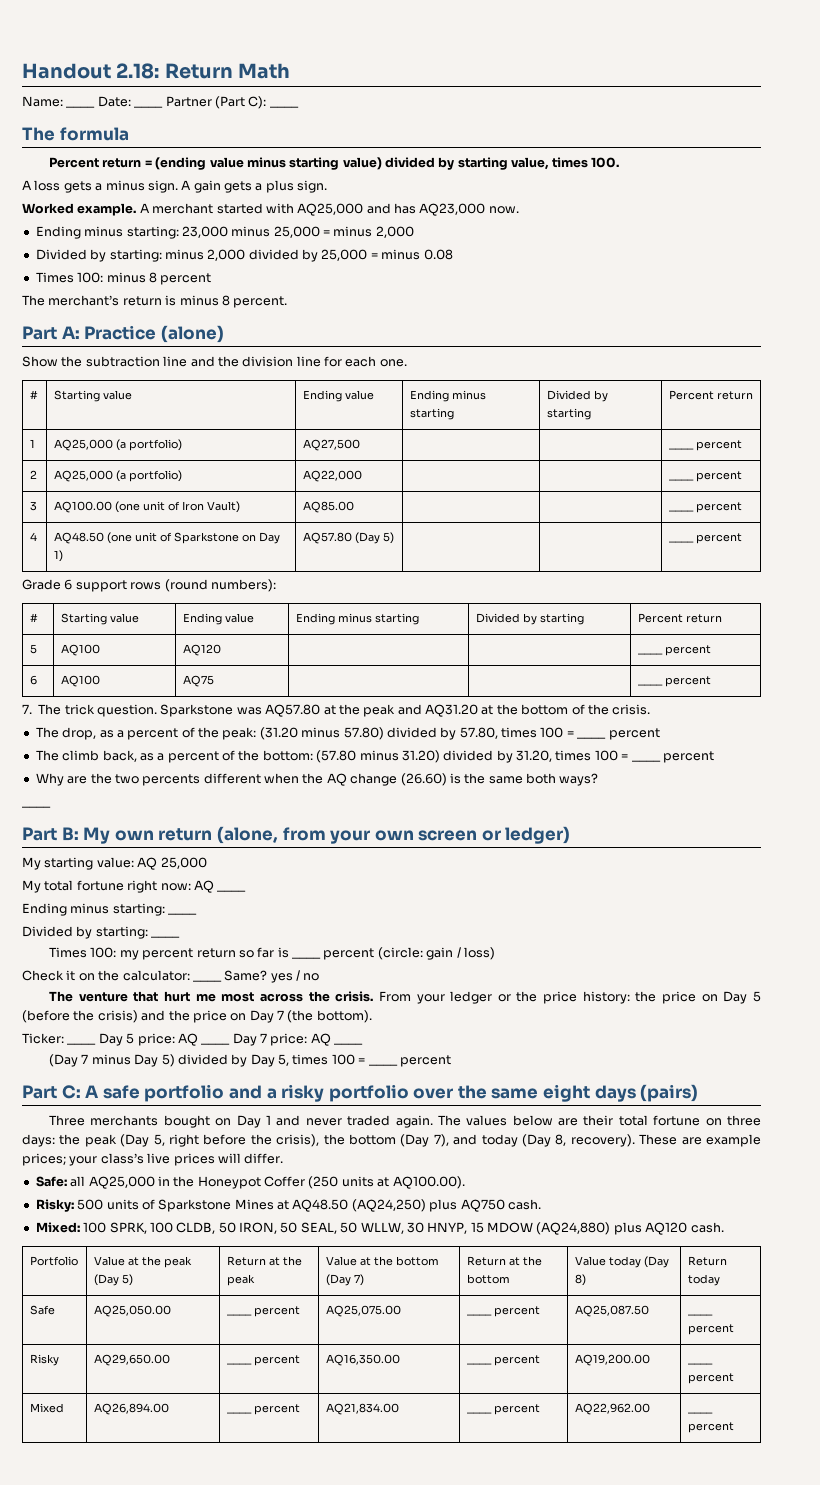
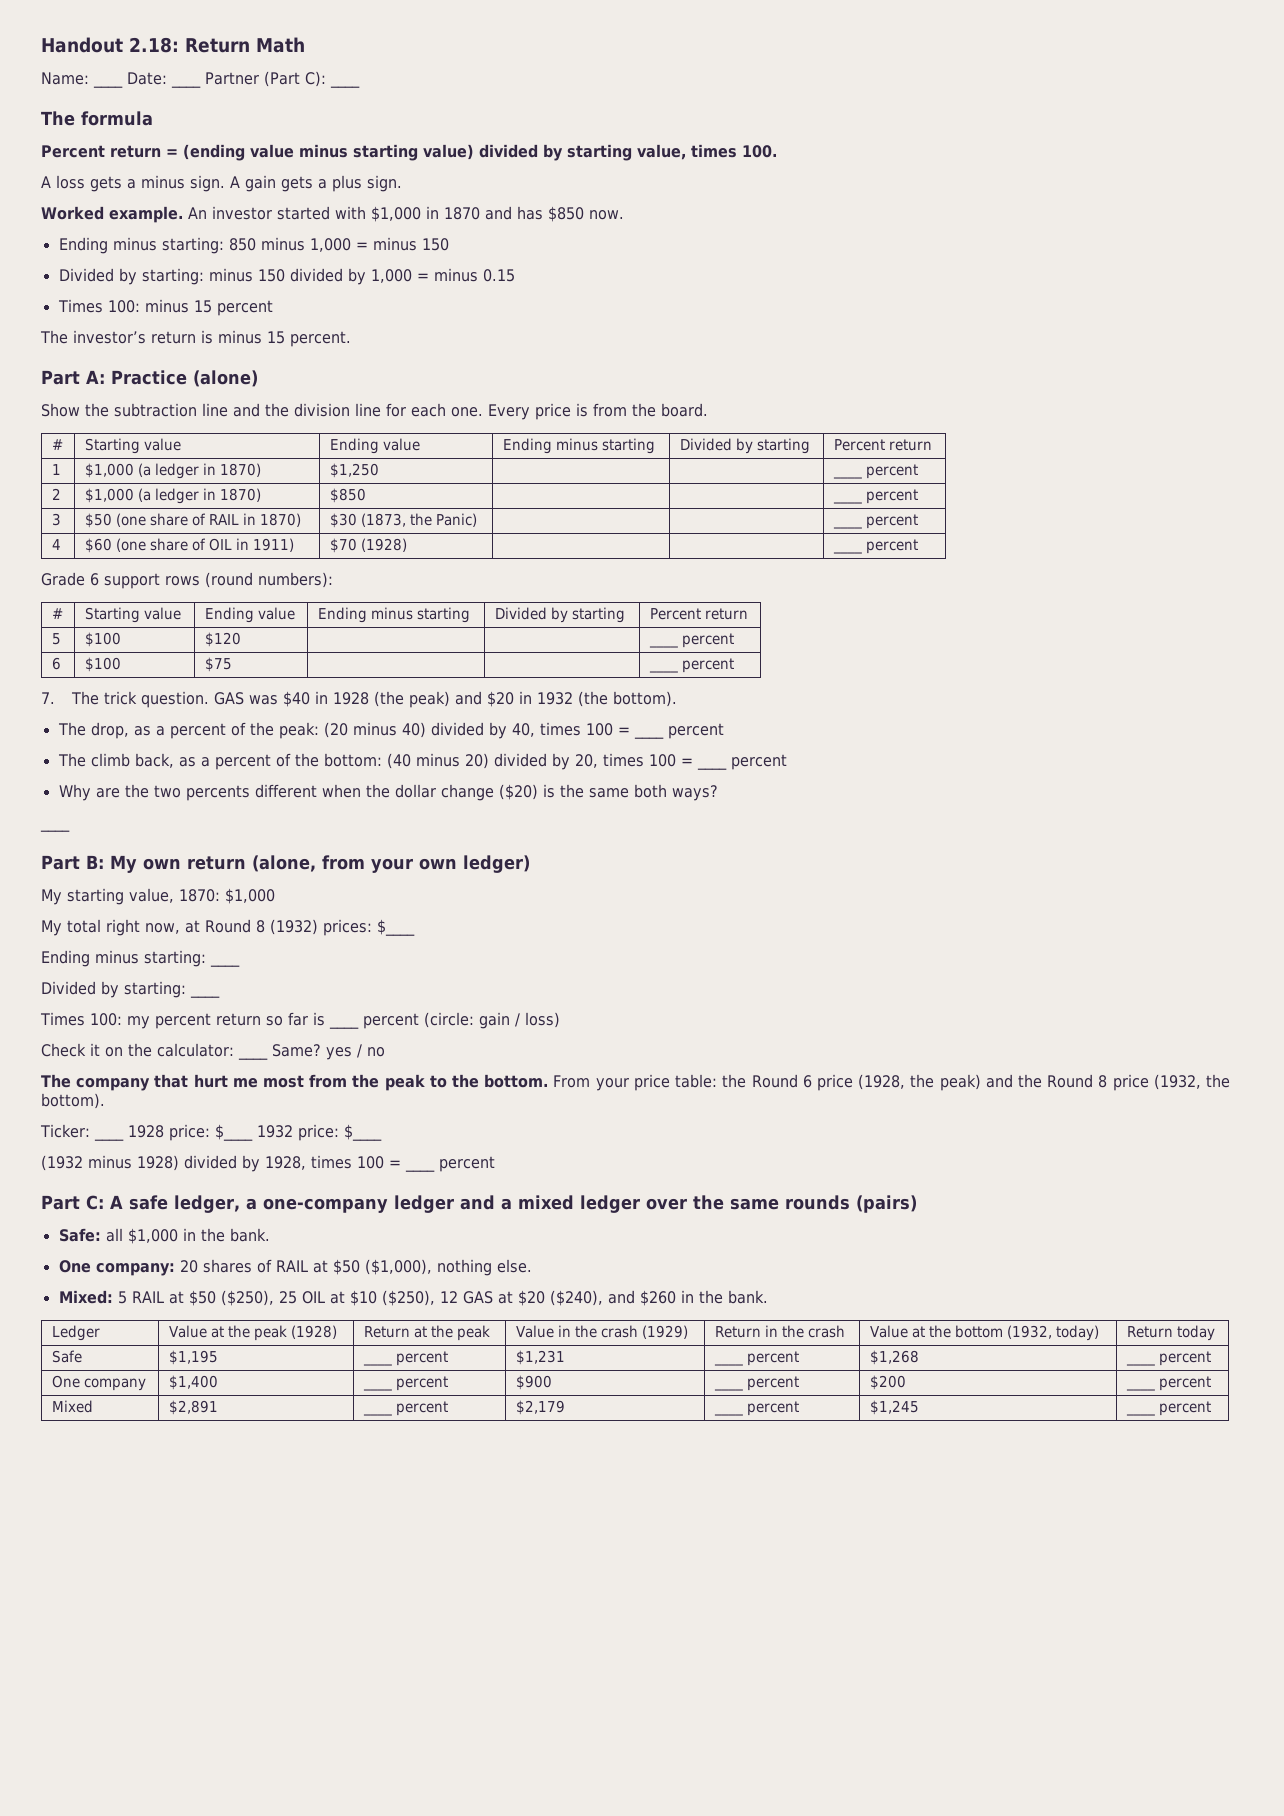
[139,203,364,216] A merchant started with AQ25,000 -> [188,206,480,222] An investor started with $1,000 in 1870
[419,203,486,216] AQ23,000 -> [548,206,584,222] $850
[181,226,414,238] 23,000 minus 25,000 = minus 2,000 -> [228,237,449,252] 850 minus 1,000 = minus 150
[207,249,453,262] 2,000 divided by 25,000 = minus 0.08 -> [257,268,515,285] 150 divided by 1,000 = minus 0.15
[148,272,212,285] [22,295,120,306] 8 percent // The merchant’s -> [193,300,273,316] [40,330,146,344] 15 percent // The investor’s
[221,295,230,306] 8 -> [267,331,285,344] 15
(407, 363) none -> [488,403,708,420] Every price is from the board.
[53,439,182,451] [302,439,360,451] [668,440,742,451] [29,470,37,479] [53,470,182,482] [302,470,362,482] [668,471,742,482] [29,501,37,511] [53,501,240,513] [302,501,354,513] [668,502,742,513] [29,532,37,541] [53,532,280,544] [53,550,63,562] [302,532,394,544] AQ25,000 (a portfolio) | AQ27,500 | | | ____ percent // 2 | AQ25,000 (a portfolio) | AQ22,000 | | | ____ percent // 3 | AQ100.00 (one unit of Iron Vault) | AQ85.00 | | | ____ percent // 4 | AQ48.50 (one unit of Sparkstone on Day 1) | AQ57.80 (Day 5) -> [84,463,261,479] [329,463,379,478] [832,464,918,479] [51,488,61,500] [84,488,261,504] [329,488,366,503] [832,489,918,504] [51,513,61,526] [84,513,301,528] [329,513,477,528] [832,514,918,529] [51,539,61,550] [84,538,294,553] [329,538,407,553] $1,000 (a ledger in 1870) | $1,250 | | | ____ percent // 2 | $1,000 (a ledger in 1870) | $850 | | | ____ percent // 3 | $50 (one share of RAIL in 1870) | $30 (1873, the Panic) | | | ____ percent // 4 | $60 (one share of OIL in 1911) | $70 (1928)
[60,644,100,656] [182,644,221,656] AQ100 | AQ120 -> [84,632,121,647] [204,632,241,647] $100 | $120
[60,675,100,687] [182,675,214,687] AQ100 | AQ75 -> [84,657,121,672] [204,657,232,672] $100 | $75
[160,704,651,717] Sparkstone was AQ57.80 at the peak and AQ31.20 at the bottom of the crisis. -> [213,691,677,708] GAS was $40 in 1928 (the peak) and $20 in 1932 (the bottom).
[259,727,498,740] (31.20 minus 57.80) divided by 57.80, -> [323,722,535,739] (20 minus 40) divided by 40,
[316,750,552,763] (57.80 minus 31.20) divided by 31.20, -> [386,753,598,770] (40 minus 20) divided by 20,
[326,773,447,786] AQ change (26.60) -> [394,784,538,801] dollar change ($20)
[418,830,501,841] screen or -> (457, 864) none
[96,857,207,870] value: AQ 25,000 -> [129,888,275,904] value, 1870: $1,000
[76,880,247,893] fortune right now: AQ ____ -> [106,919,415,936] right now, at Round 8 (1932) prices: $____
[78,992,128,1002] venture -> [76,1078,151,1091] company
[259,991,762,1004] [22,1010,372,1023] [22,1033,364,1046] [49,1054,290,1067] across the crisis. From your ledger or the price history: the price on Day 5 (before the crisis) and the price on Day 7 (the bottom). // Ticker: ____ Day 5 price: AQ ____ Day 7 price: AQ ____ // (Day 7 minus Day 5) divided by Day 5, -> [309,1074,1230,1091] [41,1093,105,1109] [40,1124,382,1141] [41,1155,306,1172] from the peak to the bottom. From your price table: the Round 6 price (1928, the peak) and the Round 8 price (1932, the bottom). // Ticker: ____ 1928 price: $____ 1932 price: $____ // (1932 minus 1928) divided by 1928,
[144,1084,409,1102] portfolio and a risky portfolio -> [174,1195,640,1213] ledger, a one-company ledger and a mixed ledger
[543,1084,636,1102] eight days -> [784,1195,850,1210] rounds
[49,1115,762,1128] [22,1134,761,1147] [22,1153,284,1166] // Three merchants bought on Day 1 and never traded again. The values below are their total fortune on three days: the peak (Day 5, right before the crisis), the bottom (Day 7), and today (Day 8, recovery). These are example prices; your class’s live prices will differ. -> (917, 1204) none
[88,1176,465,1189] [35,1199,541,1212] [35,1222,724,1235] [29,1256,78,1266] AQ25,000 in the Honeypot Coffer (250 units at AQ100.00). // Risky: 500 units of Sparkstone Mines at AQ48.50 (AQ24,250) plus AQ750 cash. // Mixed: 100 SPRK, 100 CLDB, 50 IRON, 50 SEAL, 50 WLLW, 30 HNYP, 15 MDOW (AQ24,880) plus AQ120 cash. // Portfolio -> [127,1228,270,1244] [58,1259,532,1276] [58,1290,768,1306] [51,1325,100,1341] $1,000 in the bank. // One company: 20 shares of RAIL at $50 ($1,000), nothing else. // Mixed: 5 RAIL at $50 ($250), 25 OIL at $10 ($250), 12 GAS at $20 ($240), and $260 in the bank. // Ledger
[93,1274,133,1286] (Day 5) -> [290,1325,337,1339] (1928)
[359,1256,439,1266] [325,1274,364,1286] [466,1256,542,1266] [466,1274,510,1284] [574,1256,669,1268] [574,1274,586,1286] at the bottom (Day 7) | Return at the bottom | Value today (Day 8) -> [557,1325,688,1339] [714,1325,845,1338] [869,1325,1099,1341] in the crash (1929) | Return in the crash | Value at the bottom (1932, today)
[93,1305,171,1317] [226,1306,300,1317] [325,1305,401,1317] [466,1306,540,1317] [574,1305,649,1317] [687,1314,713,1316] [687,1324,734,1335] [29,1354,59,1366] [93,1354,170,1366] [226,1355,300,1366] [325,1354,400,1366] [466,1355,540,1366] [574,1354,650,1366] AQ25,050.00 | ____ percent | AQ25,075.00 | ____ percent | AQ25,087.50 | ____ percent // Risky | AQ29,650.00 | ____ percent | AQ16,350.00 | ____ percent | AQ19,200.00 -> [168,1350,218,1365] [362,1351,448,1366] [515,1350,565,1365] [713,1351,799,1366] [869,1350,919,1365] [1125,1351,1211,1366] [51,1375,146,1391] [168,1375,218,1390] [362,1376,448,1391] [515,1375,552,1390] [713,1376,799,1391] [869,1375,906,1390] $1,195 | ____ percent | $1,231 | ____ percent | $1,268 | ____ percent // One company | $1,400 | ____ percent | $900 | ____ percent | $200
[93,1403,169,1415] [226,1404,300,1415] [325,1403,399,1415] [466,1404,540,1415] [574,1403,650,1415] AQ26,894.00 | ____ percent | AQ21,834.00 | ____ percent | AQ22,962.00 -> [168,1400,218,1415] [362,1401,448,1416] [515,1400,565,1415] [713,1401,799,1416] [869,1400,919,1415] $2,891 | ____ percent | $2,179 | ____ percent | $1,245

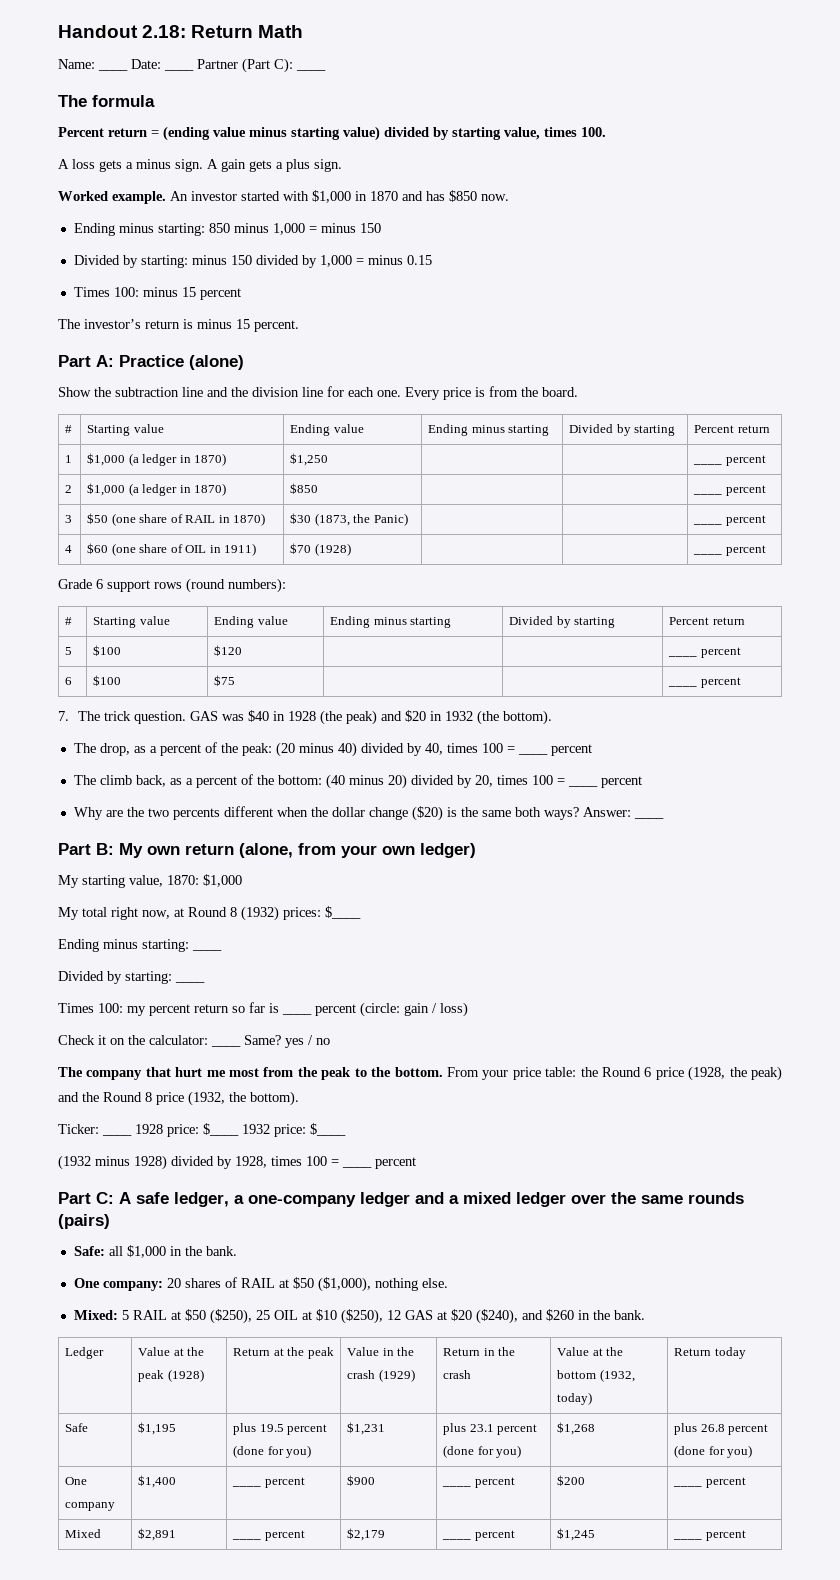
(718, 793) // -> [582,807,631,817] Answer:
[362,1351,448,1366] ____ percent -> [233,1423,328,1435] [233,1445,312,1458] plus 19.5 percent (done for you)
[713,1351,799,1366] ____ percent -> [443,1423,538,1435] [443,1445,522,1458] plus 23.1 percent (done for you)
[1125,1351,1211,1366] ____ percent -> [674,1423,769,1435] [674,1445,753,1458] plus 26.8 percent (done for you)

